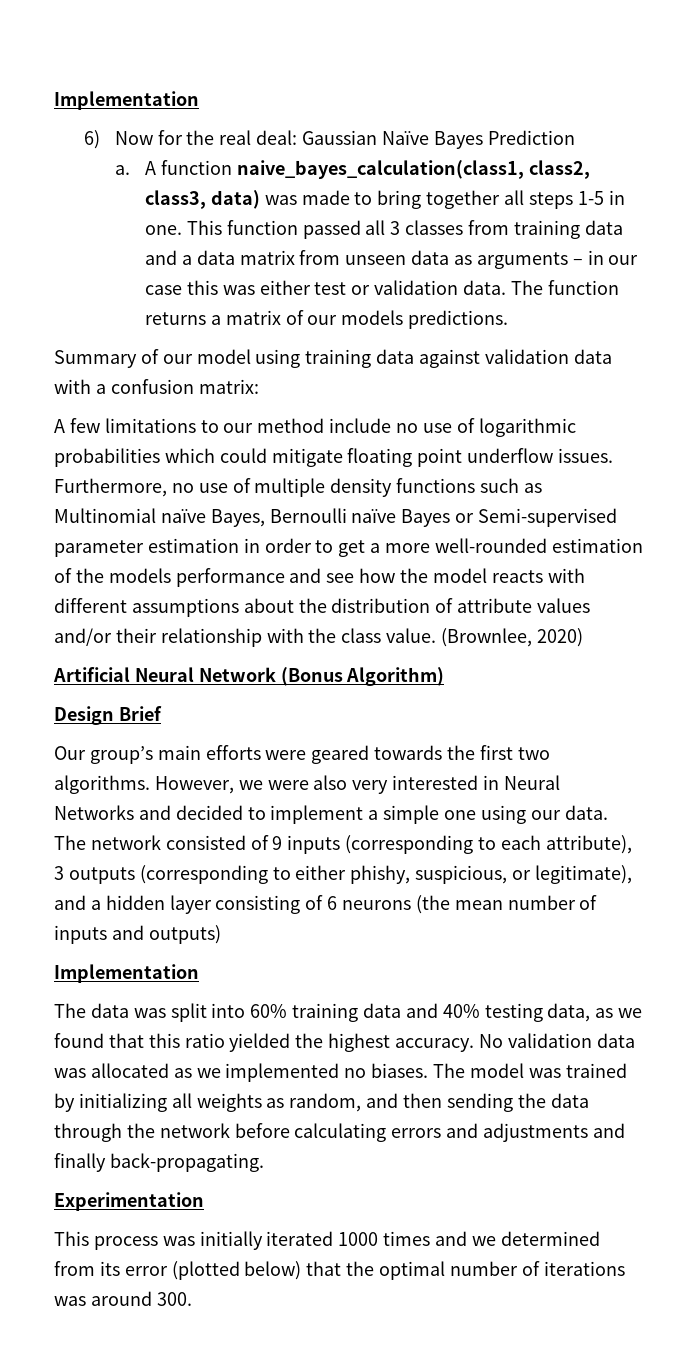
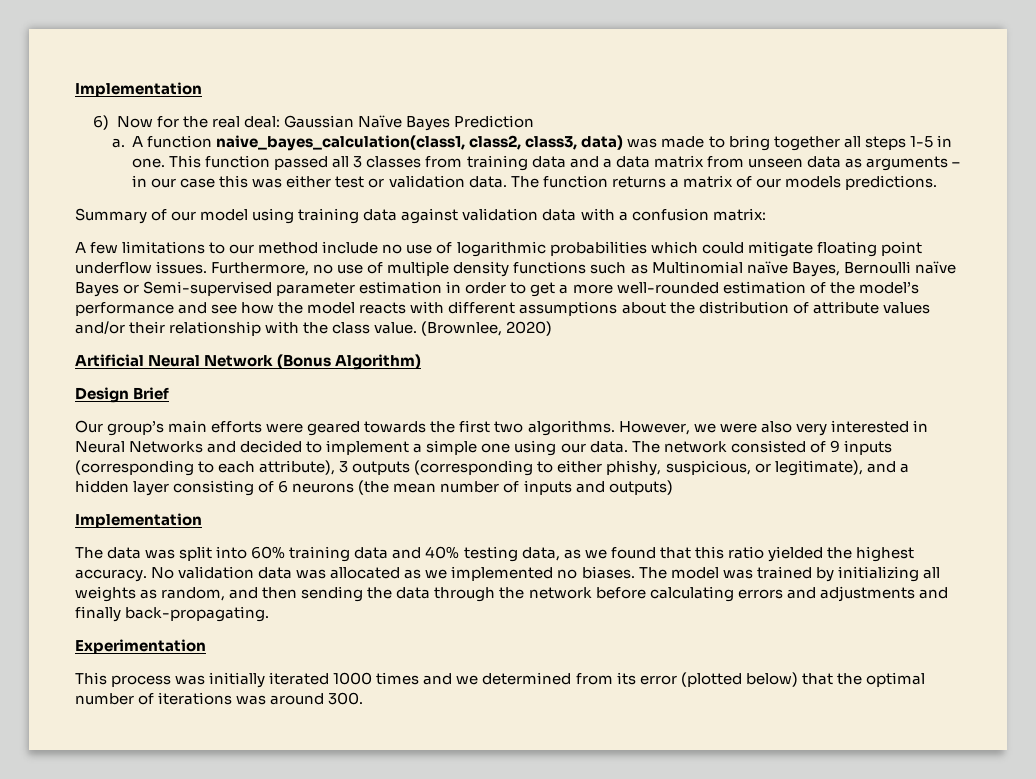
[108,568,171,583] models -> [858,281,919,294] model’s

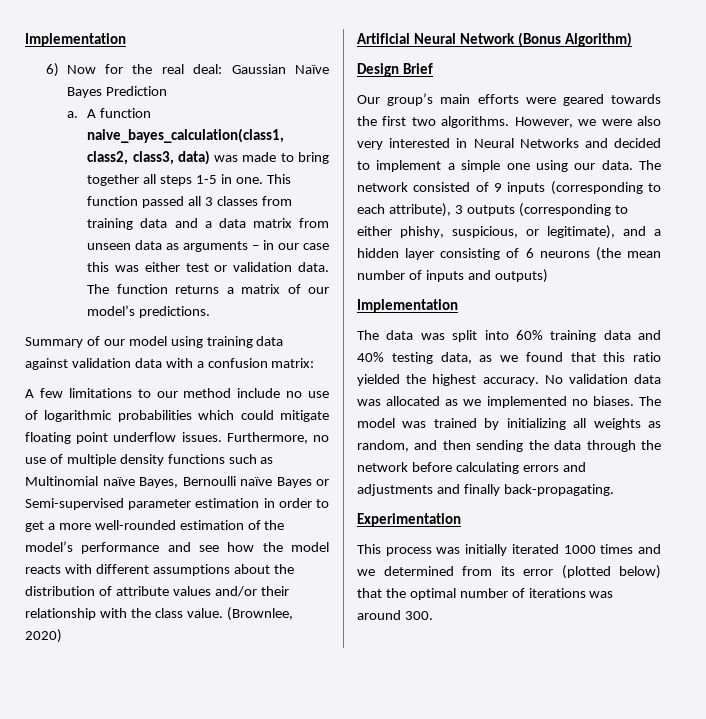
[784,176,841,188] models -> [87,305,136,316] model’s

